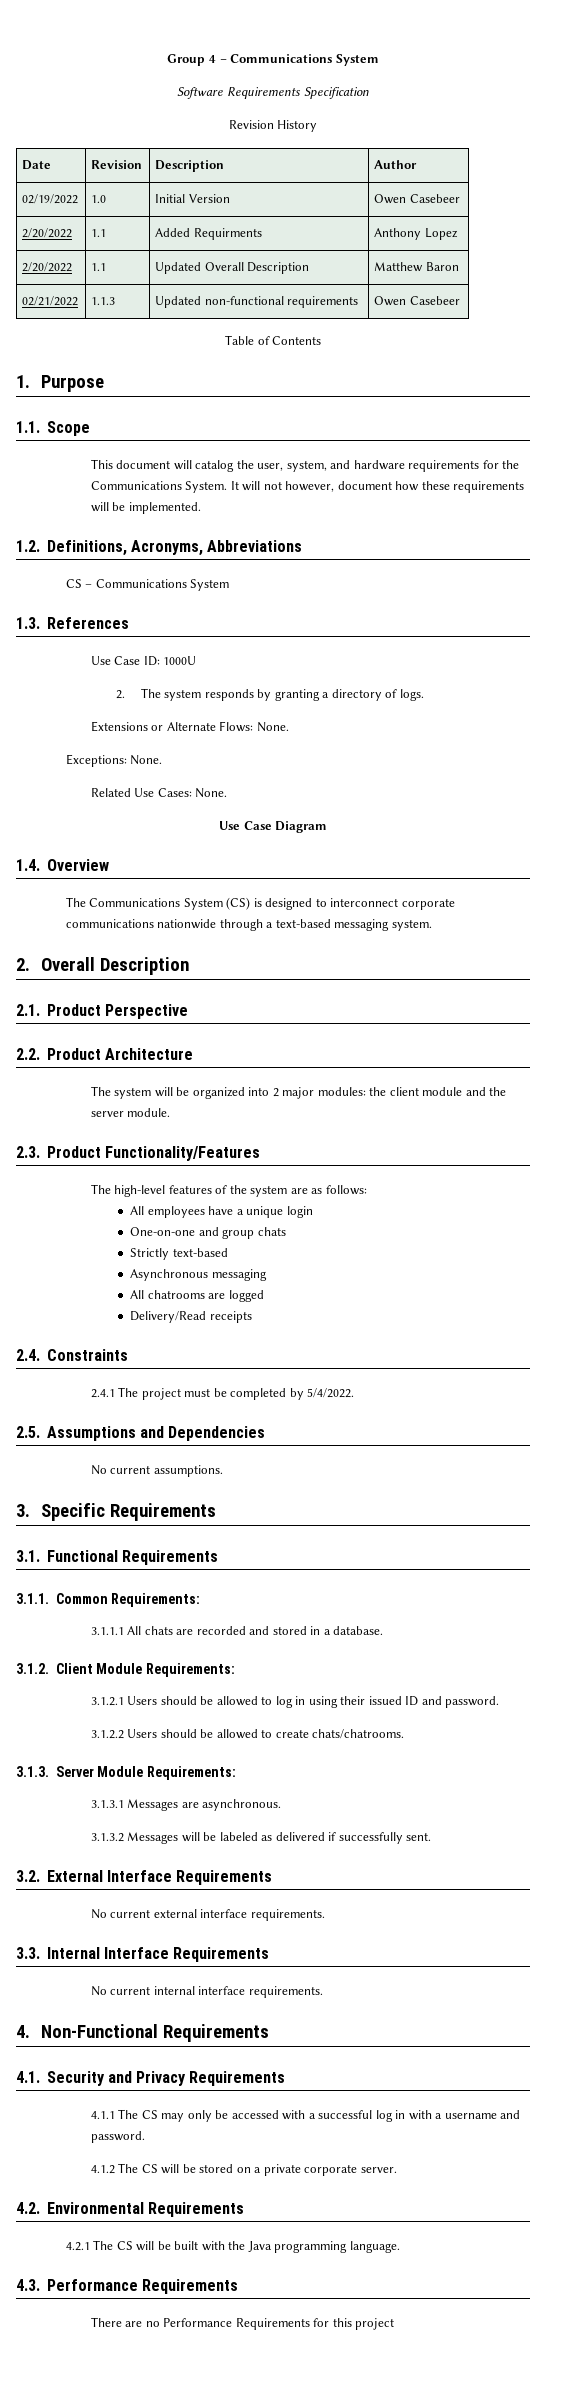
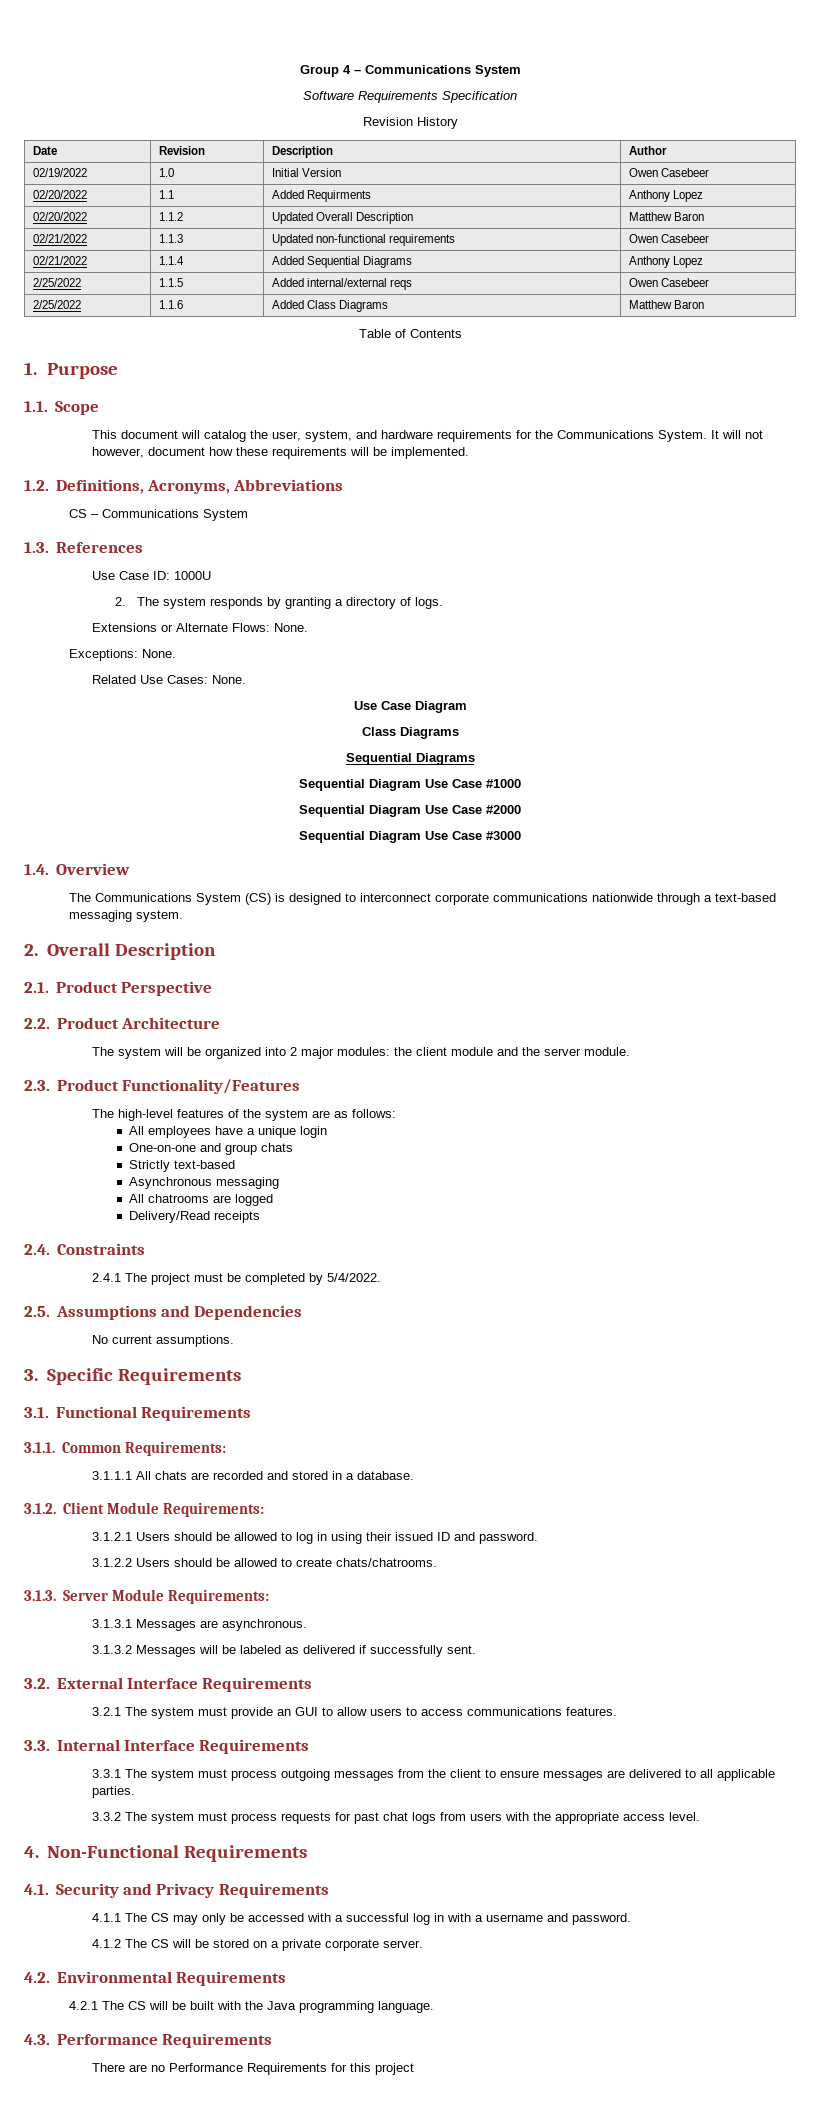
[22,228,73,238] 2/20/2022 -> [32,190,87,199] 02/20/2022
[22,262,73,272] [91,263,107,271] 2/20/2022 | 1.1 -> [32,212,87,221] [158,212,183,221] 02/20/2022 | 1.1.2
(460, 300) none -> [32,256,87,265] [158,256,184,265] [271,256,412,268] [628,256,703,268] [32,278,81,287] [158,278,183,287] [271,278,412,290] [628,278,709,287] [32,300,81,309] [158,300,183,309] [271,300,388,312] [628,300,704,309] // 02/21/2022 | 1.1.4 | Added Sequential Diagrams | Anthony Lopez // 2/25/2022 | 1.1.5 | Added internal/external reqs | Owen Casebeer // 2/25/2022 | 1.1.6 | Added Class Diagrams | Matthew Baron
(328, 827) none -> [361,727,459,739] [345,753,475,765] [299,779,521,791] [299,805,521,817] [299,831,521,843] // Class Diagrams // Sequential Diagrams // Sequential Diagram Use Case #1000 // Sequential Diagram Use Case #2000 // Sequential Diagram Use Case #3000
[90,1909,325,1921] [16,1947,270,1962] [90,1986,323,1998] No current external interface requirements. // 3.3. Internal Interface Requirements // No current internal interface requirements. -> [91,1707,617,1719] [24,1739,310,1754] [91,1769,775,1781] [91,1786,135,1798] [91,1812,700,1824] 3.2.1 The system must provide an GUI to allow users to access communications features. // 3.3. Internal Interface Requirements // 3.3.1 The system must process outgoing messages from the client to ensure messages are delivered to all applicable parties. // 3.3.2 The system must process requests for past chat logs from users with the appropriate access level.

